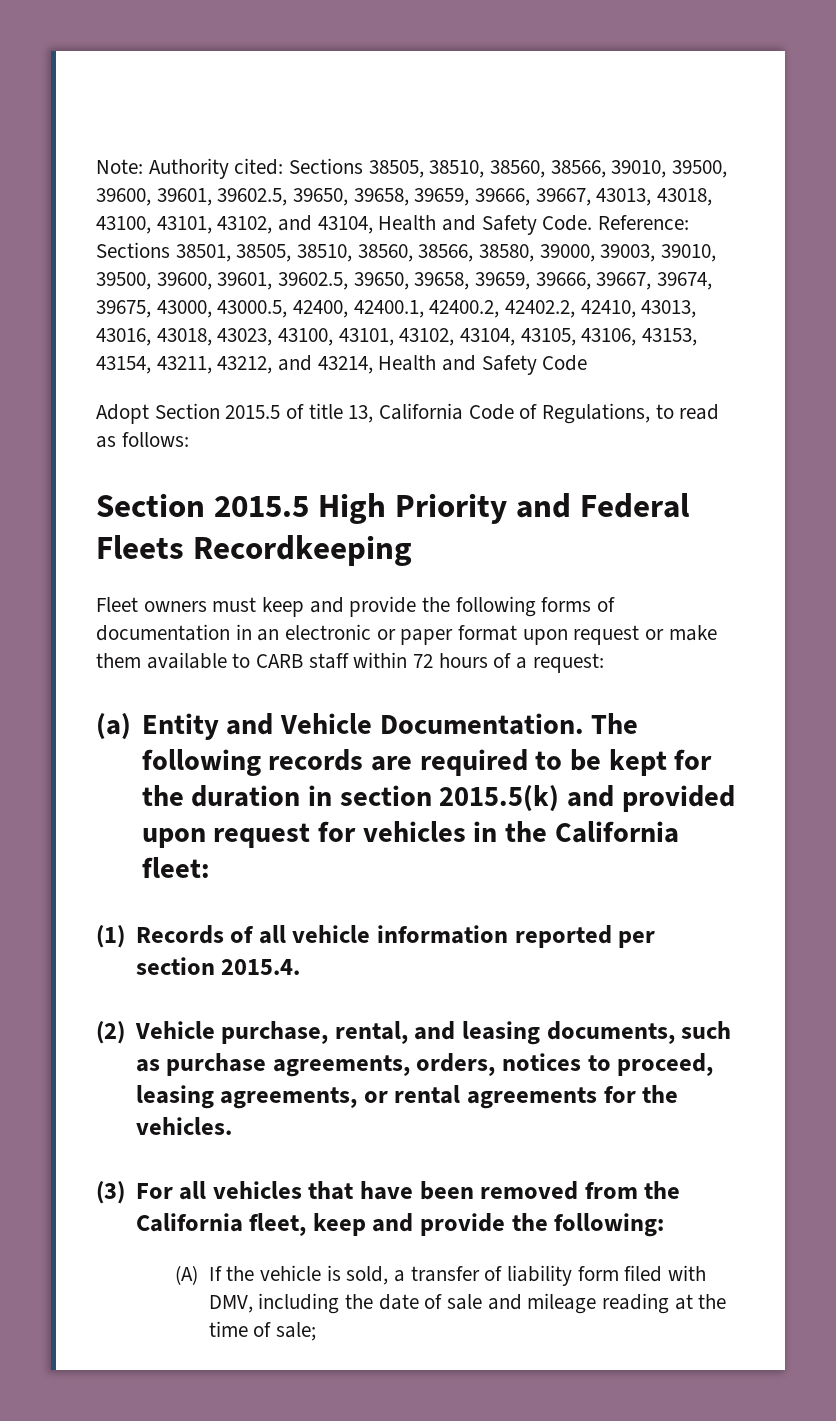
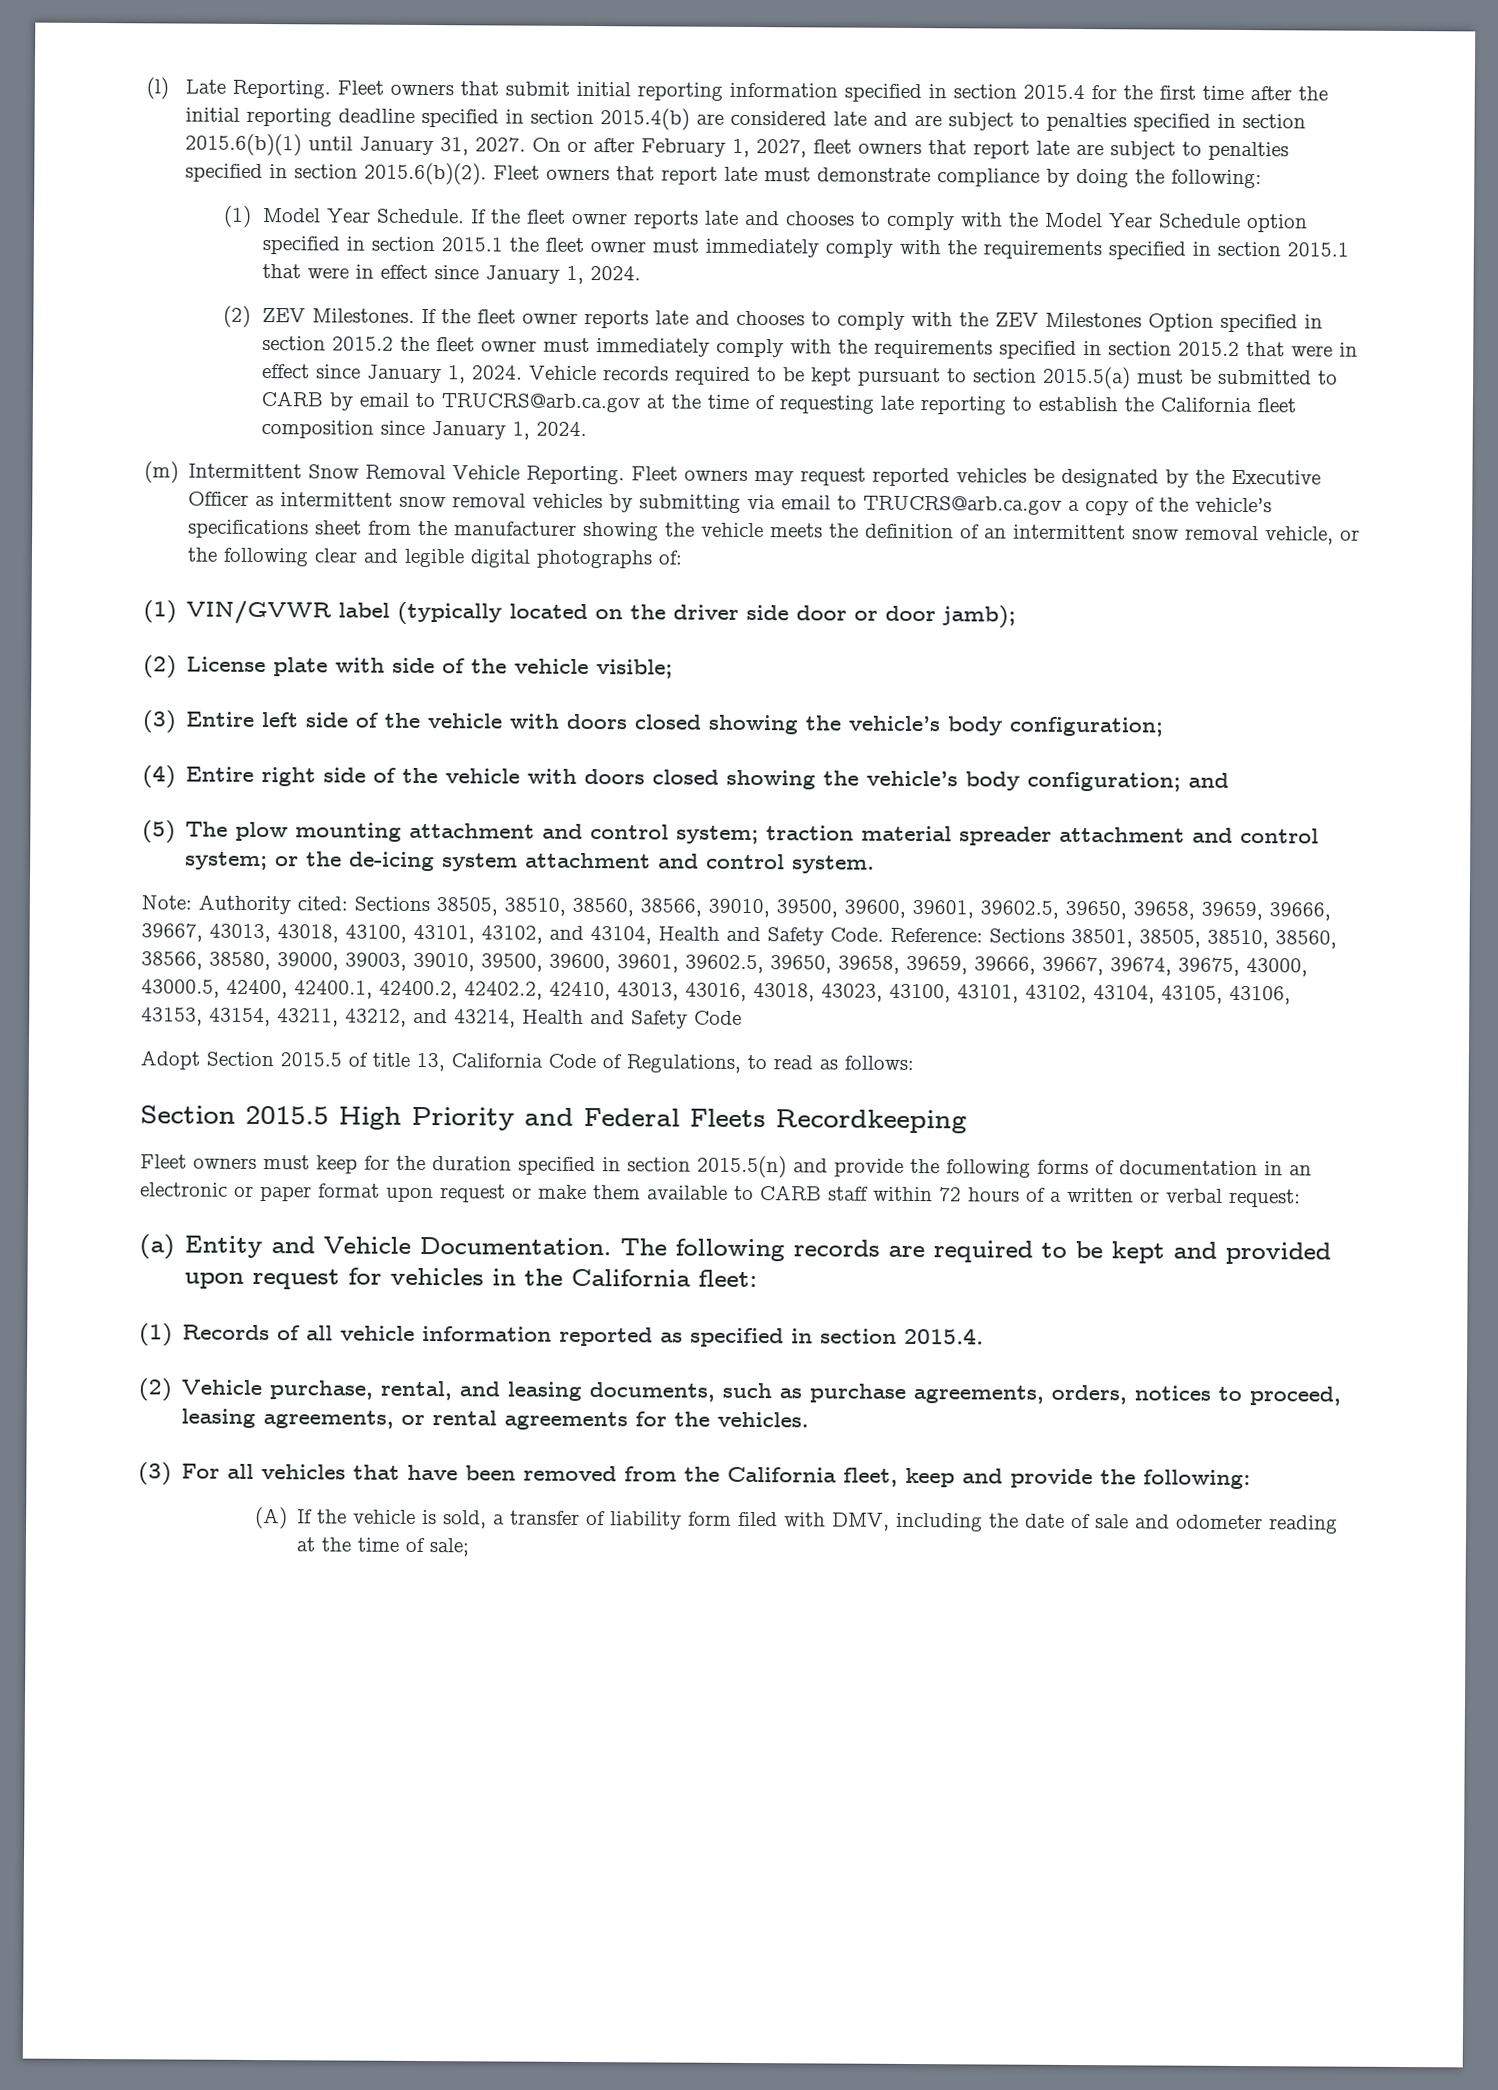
(96, 166) none -> [146,77,1328,103] [184,107,1306,132] [184,133,1289,161] [184,162,1262,189] [222,205,1308,233] [261,236,1349,260] [261,264,641,284] [222,305,1323,333] [261,336,1358,359] [261,364,1338,390] [260,391,1296,415] [260,420,587,440] [144,461,1322,488] [188,491,1273,516] [188,519,1361,545] [187,547,684,569] [143,600,1017,629] [143,655,674,679] [142,710,1165,737] [142,765,1230,792] [142,820,1320,846] [185,851,876,874] (l) Late Reporting. Fleet owners that submit initial reporting information specified in section 2015.4 for the first time after the initial reporting deadline specified in section 2015.4(b) are considered late and are subject to penalties specified in section 2015.6(b)(1) until January 31, 2027. On or after February 1, 2027, fleet owners that report late are subject to penalties specified in section 2015.6(b)(2). Fleet owners that report late must demonstrate compliance by doing the following: // (1) Model Year Schedule. If the fleet owner reports late and chooses to comply with the Model Year Schedule option specified in section 2015.1 the fleet owner must immediately comply with the requirements specified in section 2015.1 that were in effect since January 1, 2024. // (2) ZEV Milestones. If the fleet owner reports late and chooses to comply with the ZEV Milestones Option specified in section 2015.2 the fleet owner must immediately comply with the requirements specified in section 2015.2 that were in effect since January 1, 2024. Vehicle records required to be kept pursuant to section 2015.5(a) must be submitted to CARB by email to TRUCRS@arb.ca.gov at the time of requesting late reporting to establish the California fleet composition since January 1, 2024. // (m) Intermittent Snow Removal Vehicle Reporting. Fleet owners may request reported vehicles be designated by the Executive Officer as intermittent snow removal vehicles by submitting via email to TRUCRS@arb.ca.gov a copy of the vehicle’s specifications sheet from the manufacturer showing the vehicle meets the definition of an intermittent snow removal vehicle, or the following clear and legible digital photographs of: // (1) VIN/GVWR label (typically located on the driver side door or door jamb); // (2) License plate with side of the vehicle visible; // (3) Entire left side of the vehicle with doors closed showing the vehicle’s body configuration; // (4) Entire right side of the vehicle with doors closed showing the vehicle’s body configuration; and // (5) The plow mounting attachment and control system; traction material spreader attachment and control system; or the de-icing system attachment and control system. //
(305, 607) none -> [364,1155,787,1179] for the duration specified in section 2015.5(n)
(528, 663) none -> [1067,1187,1223,1203] written or verbal
[674,749,713,770] [141,785,560,812] for the duration in section 2015.5(k) -> (1166, 1252) none
[618,931,656,948] per -> [660,1327,814,1348] as specified in
[527,1293,597,1314] mileage -> [1176,1514,1264,1530] odometer

